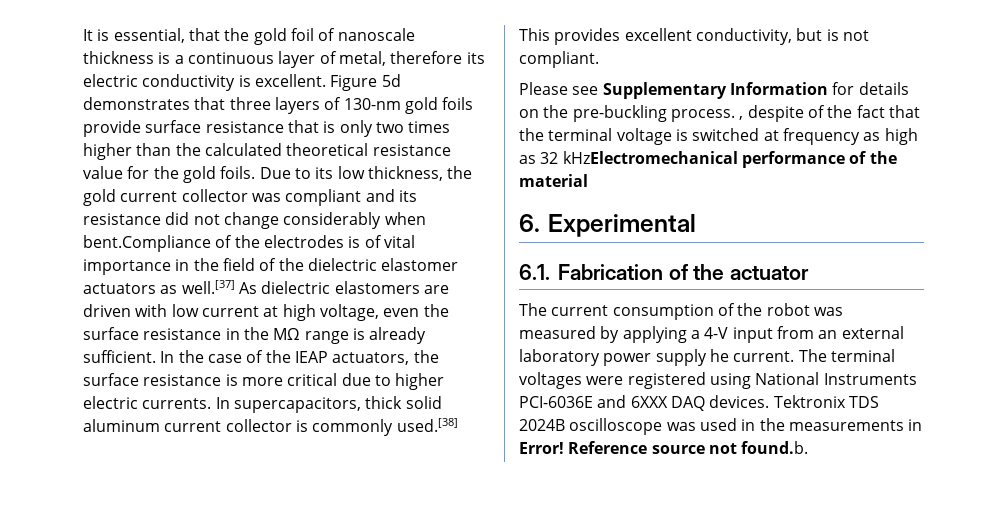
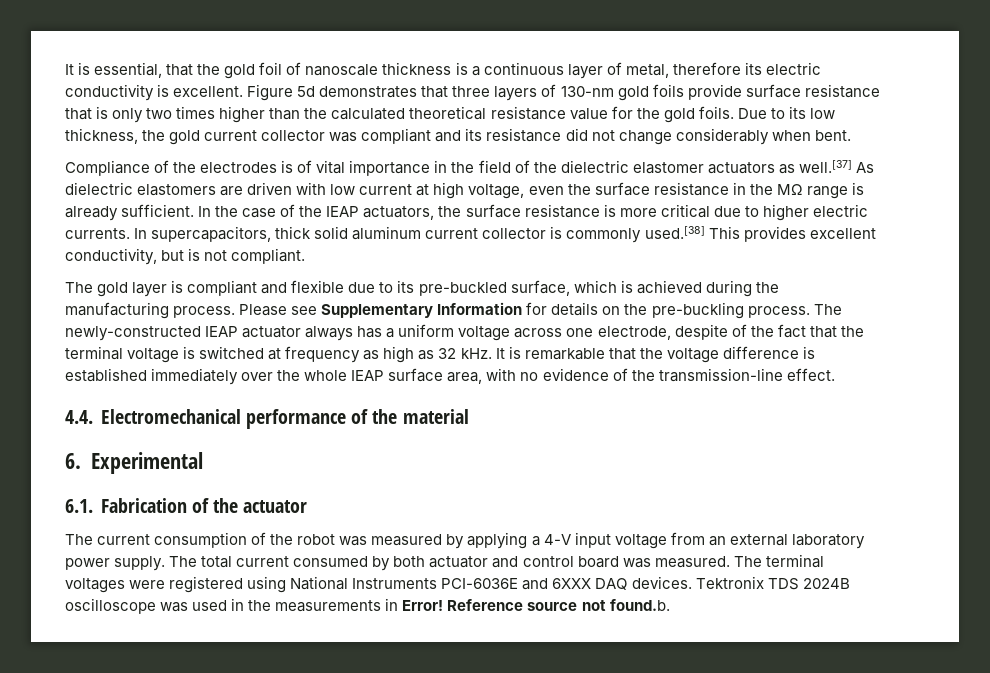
[83,235,211,252] bent.Compliance -> [814,130,851,141] [65,160,150,176] bent. // Compliance
(599, 59) none -> [65,280,779,297] [65,302,236,319] The gold layer is compliant and flexible due to its pre-buckled surface, which is achieved during the manufacturing process.
[739,116,744,120] , -> [813,304,842,315] [65,324,671,341] The newly-constructed IEAP actuator always has a uniform voltage across one electrode,
[562,151,738,164] kHzElectromechanical -> [460,346,815,363] [65,368,835,385] [65,409,241,424] kHz. It is remarkable that the voltage difference is established immediately over the whole IEAP surface area, with no evidence of the transmission-line effect. // 4.4. Electromechanical
(773, 335) none -> [614,534,667,549] voltage
[655,349,795,366] supply he current. -> [114,556,730,571] supply. The total current consumed by both actuator and control board was measured.

